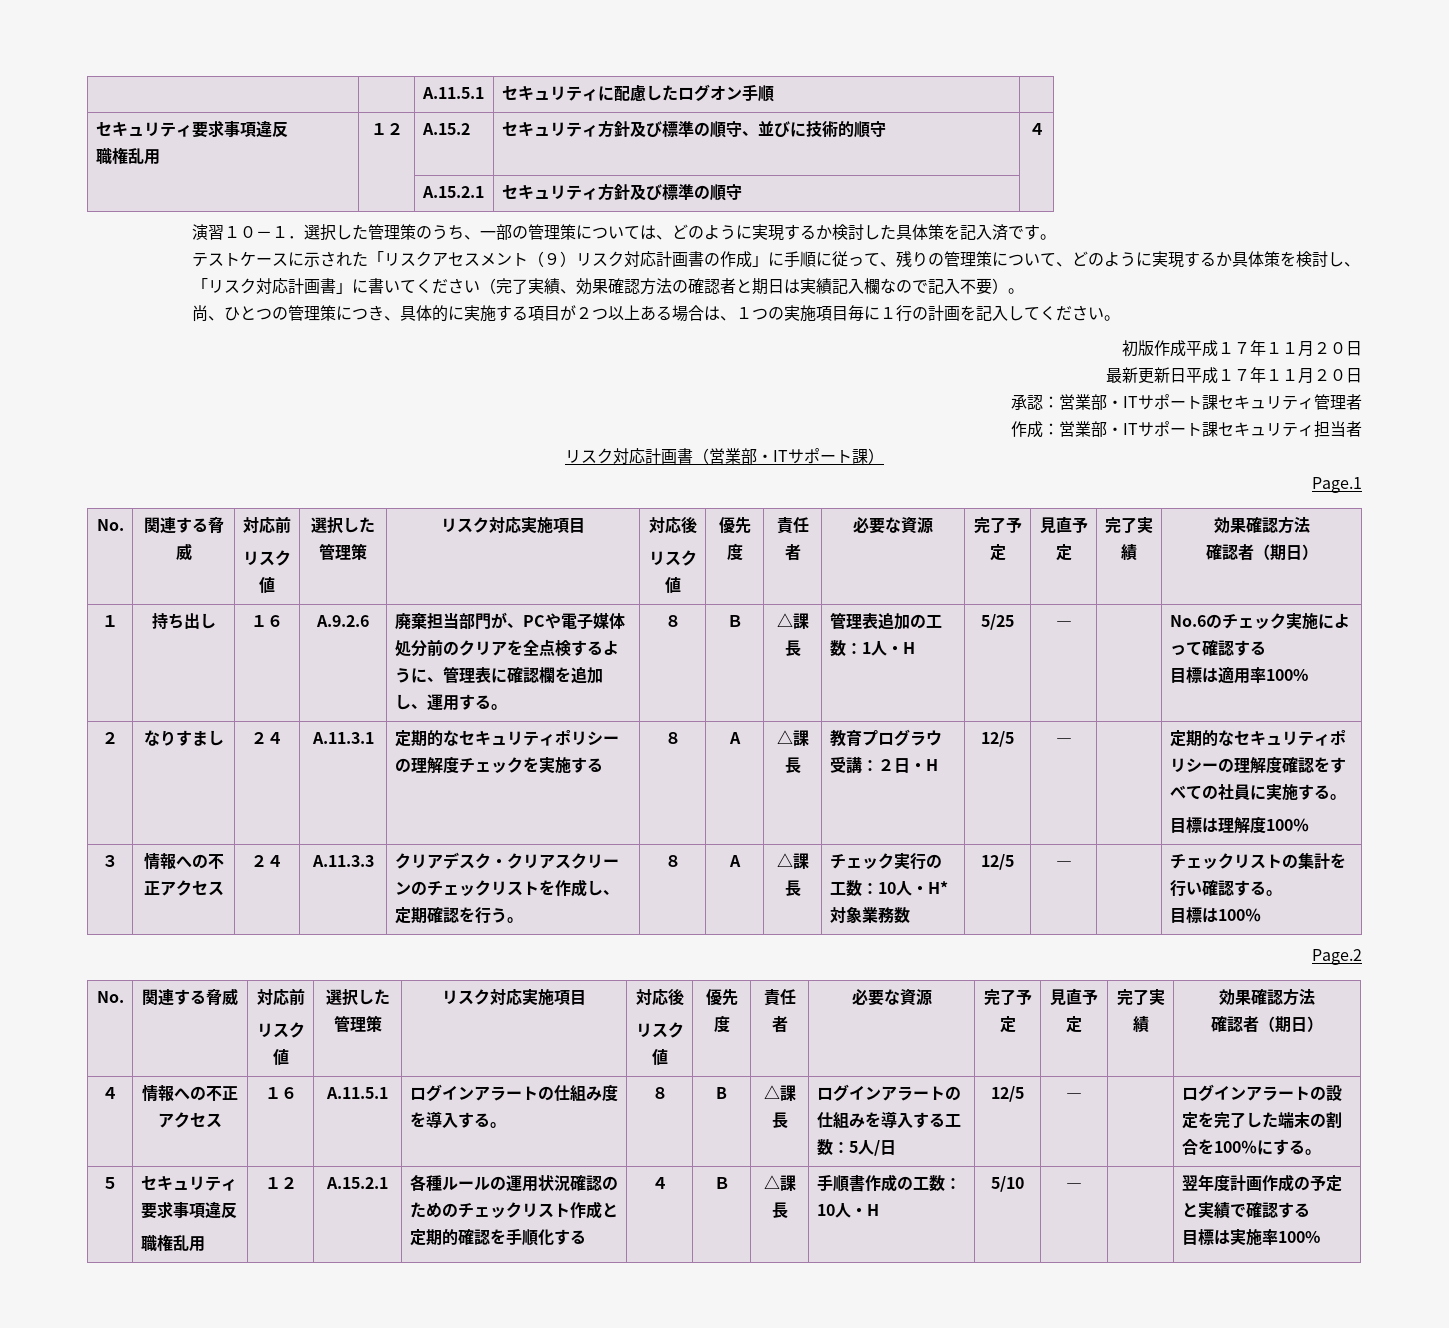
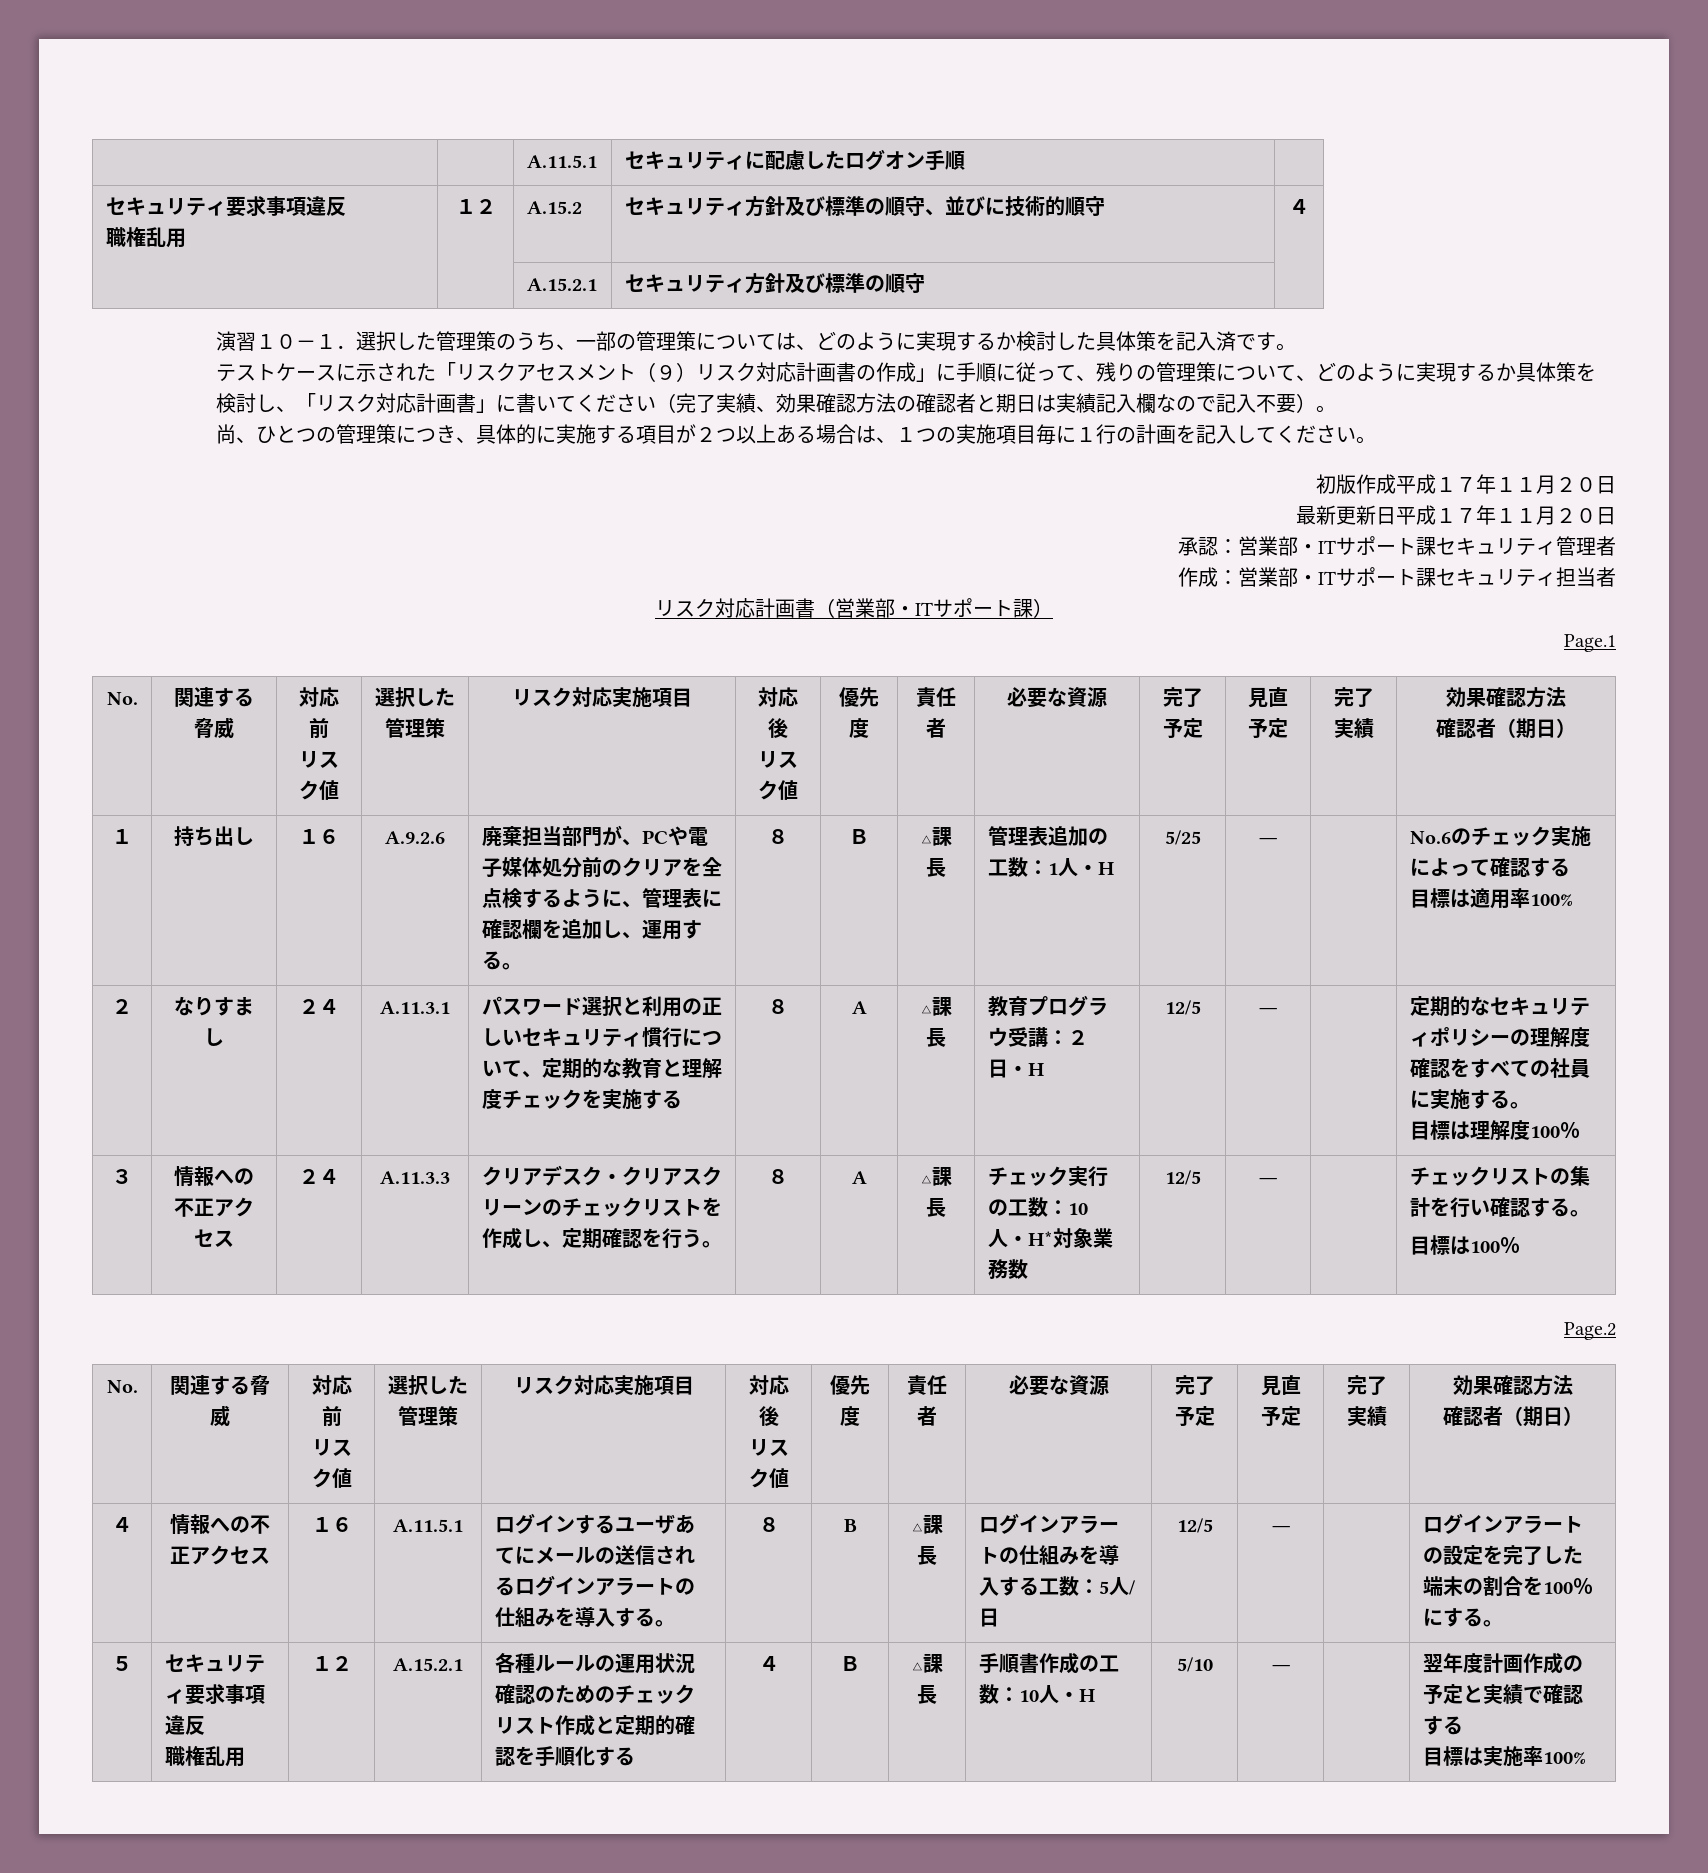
[394,730,619,747] [394,758,411,773] 定期的なセキュリティポリシーの -> [481,996,722,1017] [481,1027,722,1048] [481,1058,682,1079] パスワード選択と利用の正しいセキュリティ慣行について、定期的な教育と
[473,1084,618,1102] アラートの仕組み度 -> [574,1514,695,1534] [494,1545,695,1565] [494,1575,695,1596] [494,1607,555,1627] するユーザあてにメールの送信されるログインアラートの仕組み

